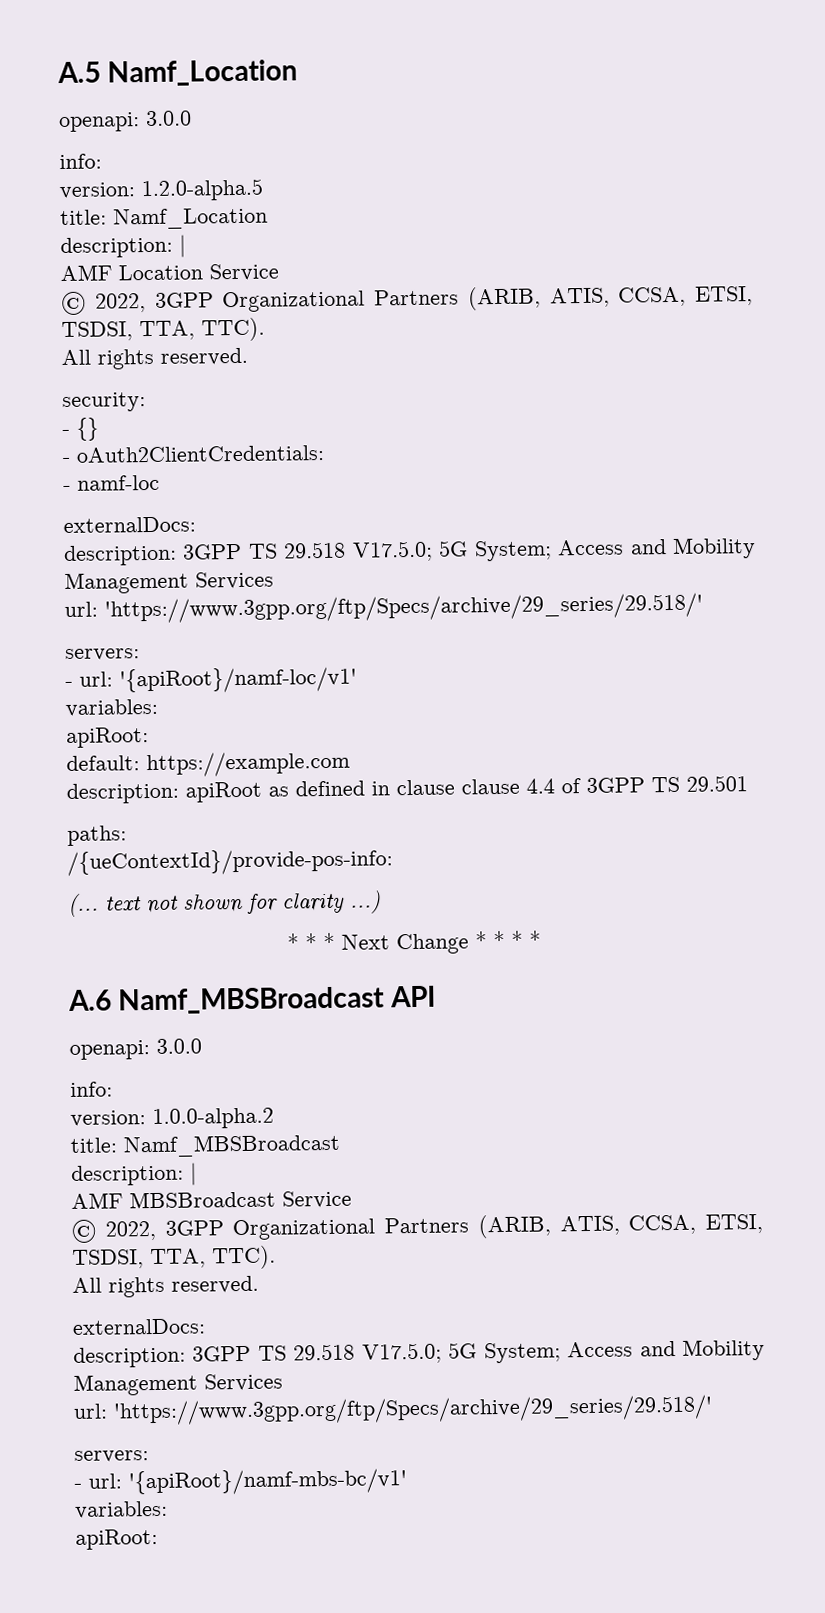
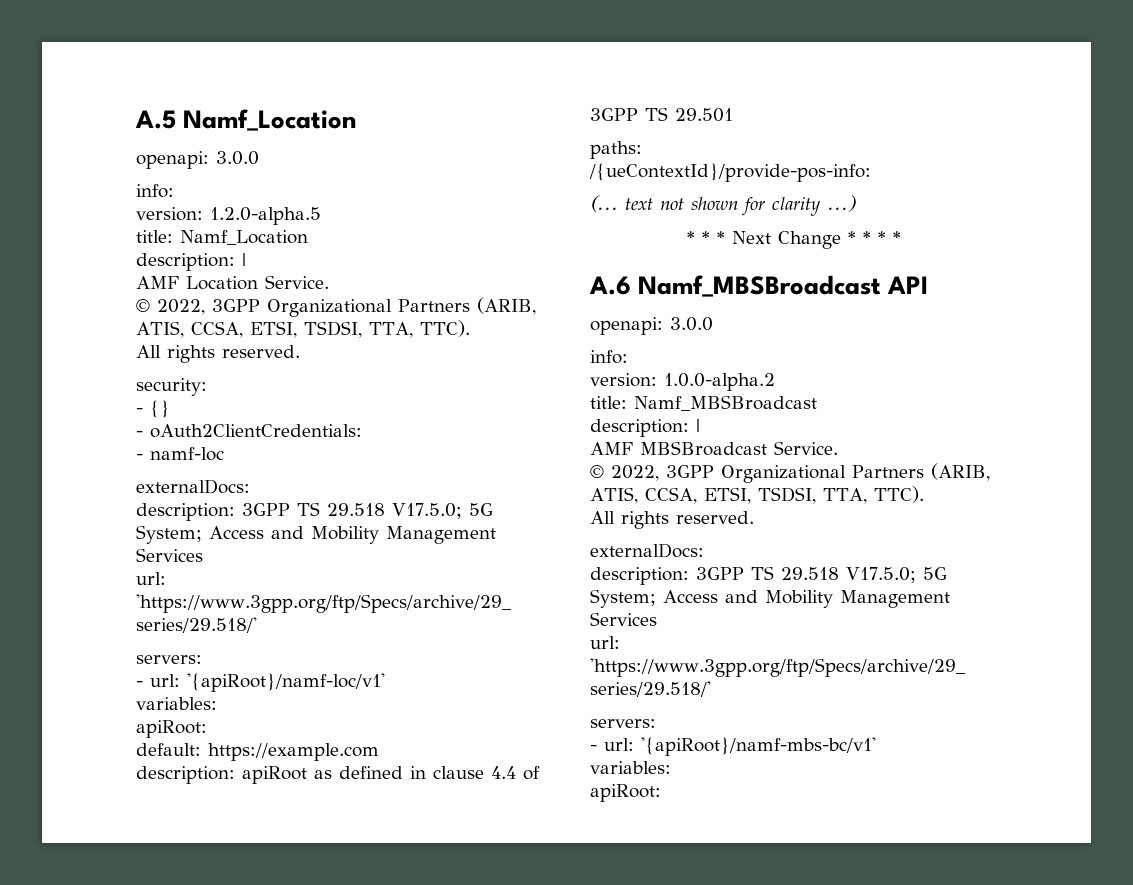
[209,263,279,282] Service -> [265,275,329,289] Service.
[461,778,520,795] clause -> (484, 772) none
[282,1190,352,1209] Service -> [774,441,838,455] Service.

